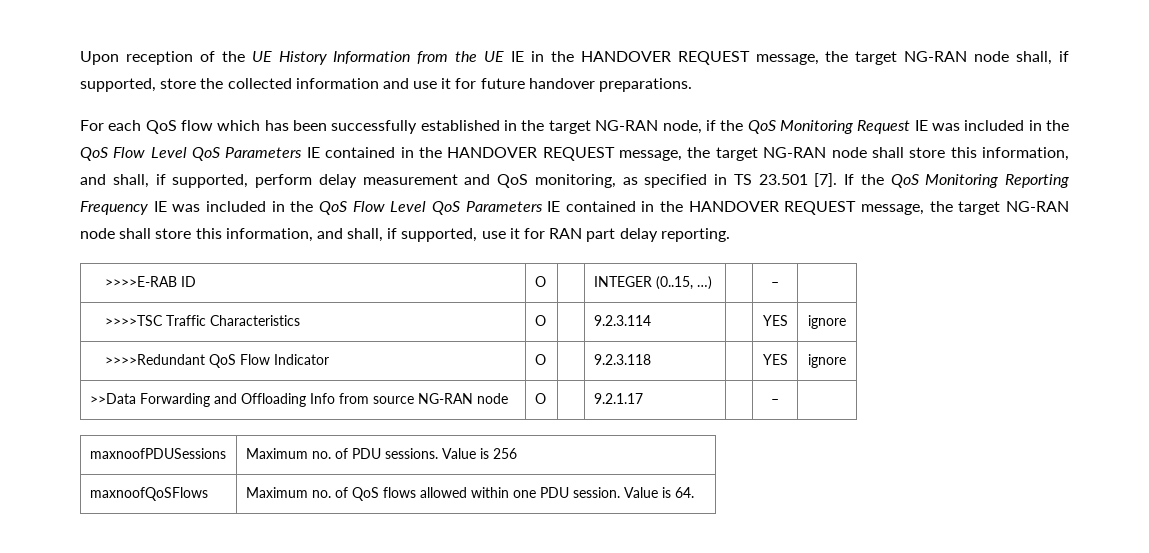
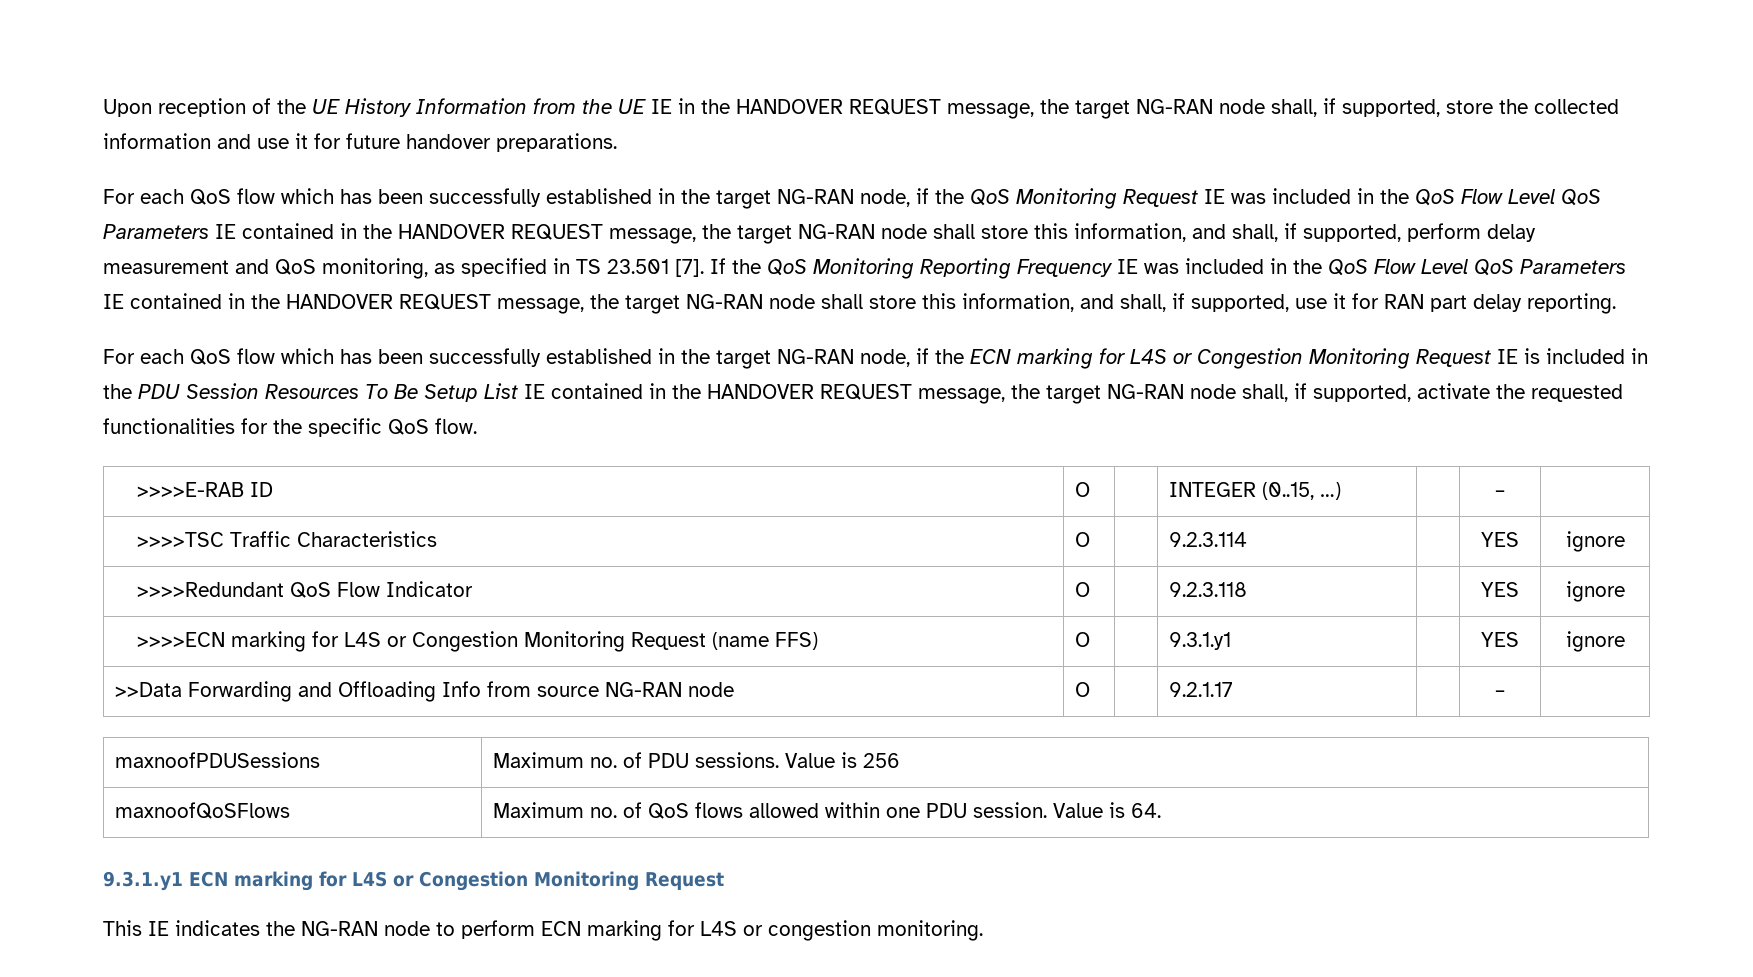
(730, 235) none -> [103,348,1648,369] [103,383,1623,404] [103,418,477,437] // For each QoS flow which has been successfully established in the target NG-RAN node, if the ECN marking for L4S or Congestion Monitoring Request IE is included in the PDU Session Resources To Be Setup List IE contained in the HANDOVER REQUEST message, the target NG-RAN node shall, if supported, activate the requested functionalities for the specific QoS flow.
(846, 361) none -> [136,631,818,652] [1074,632,1090,647] [1168,632,1231,650] [1481,632,1519,647] [1565,631,1625,652] // >>>>ECN marking for L4S or Congestion Monitoring Request (name FFS) | O | | 9.3.1.y1 | | YES | ignore
(694, 492) none -> [103,871,724,891] [103,920,983,941] // 9.3.1.y1 ECN marking for L4S or Congestion Monitoring Request // This IE indicates the NG-RAN node to perform ECN marking for L4S or congestion monitoring.

